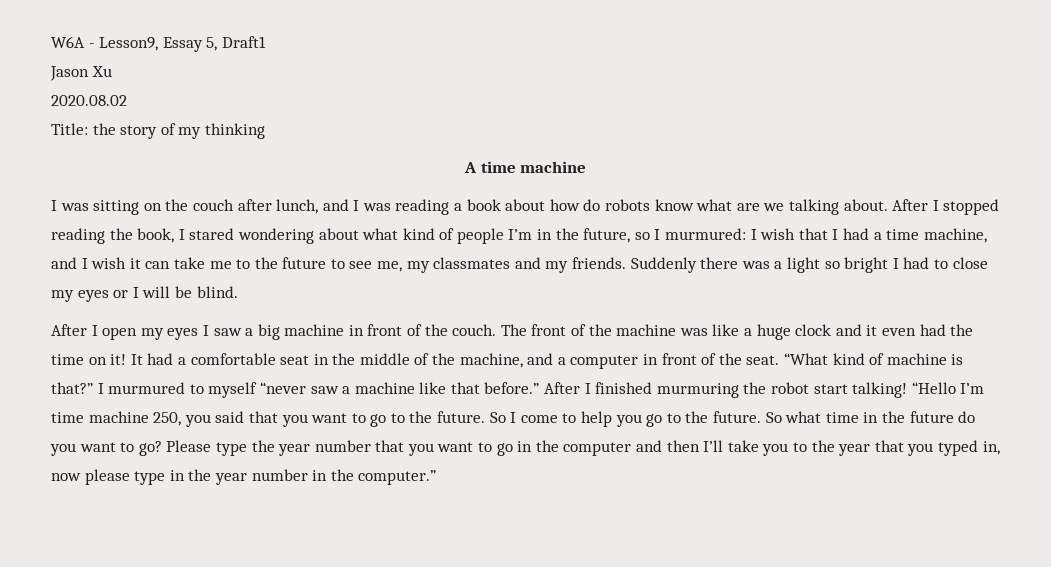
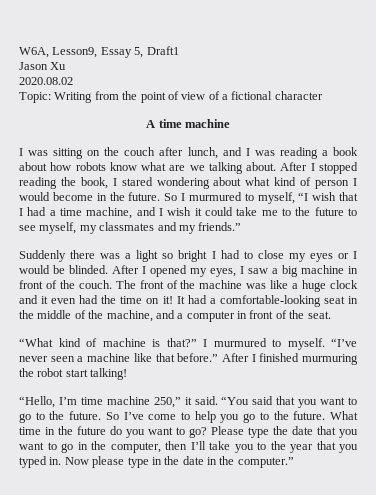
[51,36,95,48] W6A - -> [19,47,49,58] W6A,
[51,123,265,139] Title: the story of my thinking -> [19,91,323,103] Topic: Writing from the point of view of a fictional character
[583,199,601,211] do -> (72, 166) none
[456,228,757,244] people I’m in the future, so I murmured: I -> [315,178,358,189] [19,192,309,204] person I would become in the future. So I murmured to myself, “I
[145,261,171,269] can -> [205,207,234,216] could
[377,261,403,272] me, -> [39,222,77,234] myself,
[572,257,627,269] friends. -> [198,222,242,231] friends.” //
[142,286,238,298] [51,324,199,340] will be blind. // After I open my eyes -> [19,265,236,277] would be blinded. After I opened my eyes,
[190,353,276,365] comfortable -> [219,295,321,307] comfortable-looking
(780, 360) none -> (331, 315) //
[208,382,339,398] myself “never saw -> [287,338,357,350] [19,356,75,362] myself. “I’ve never seen
[911,382,956,394] “Hello -> [19,396,55,408] // “Hello,
[153,412,211,427] 250, you -> [153,396,250,408] 250,” it said. “You
[510,412,517,423] I -> [123,412,144,420] I’ve
[765,411,822,423] So what -> [330,411,359,420] What
[278,440,371,456] year number -> [292,426,313,435] date
[563,440,663,456] computer and -> [110,442,161,453] computer,
[982,441,1000,455] [51,473,81,481] in, now -> [49,457,89,465] in. Now
[214,469,308,485] year number -> [182,456,204,465] date

